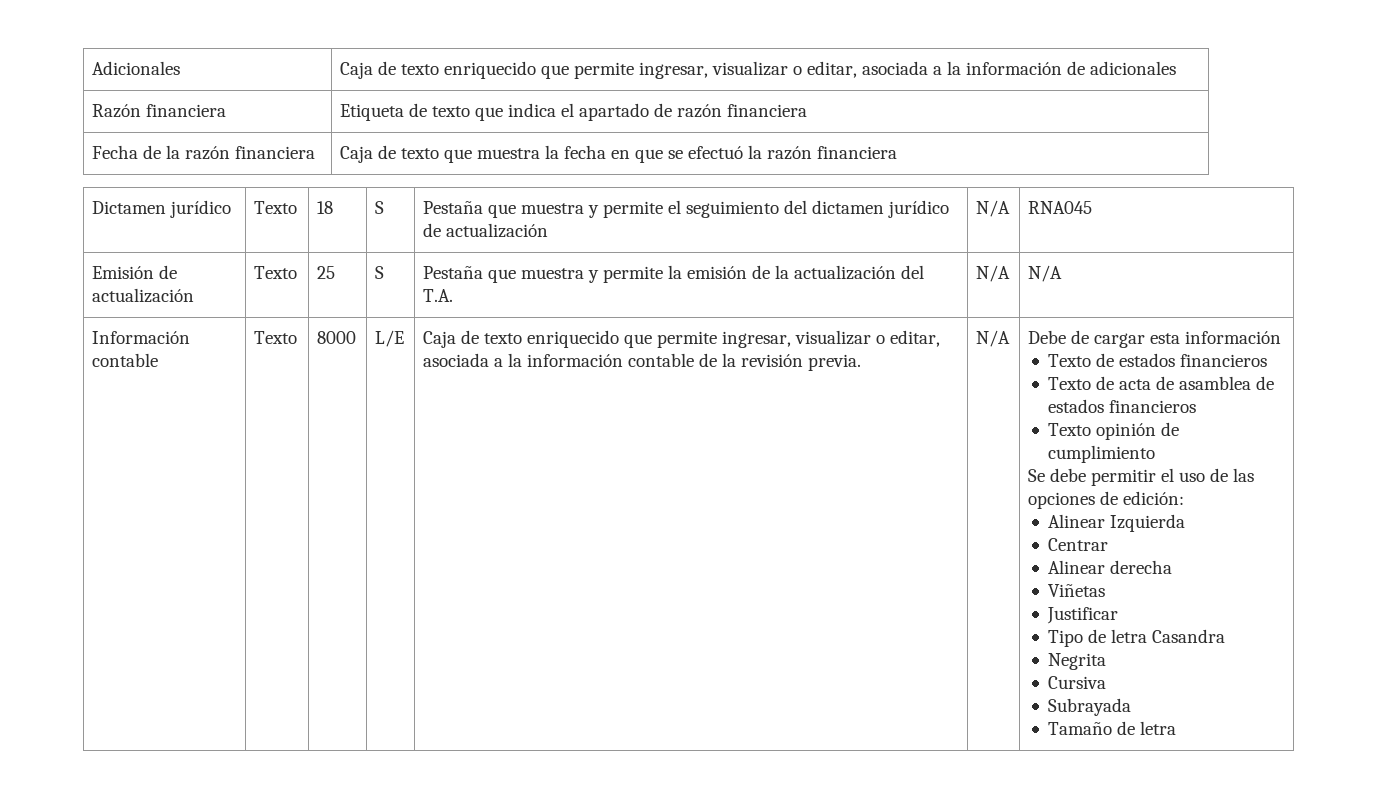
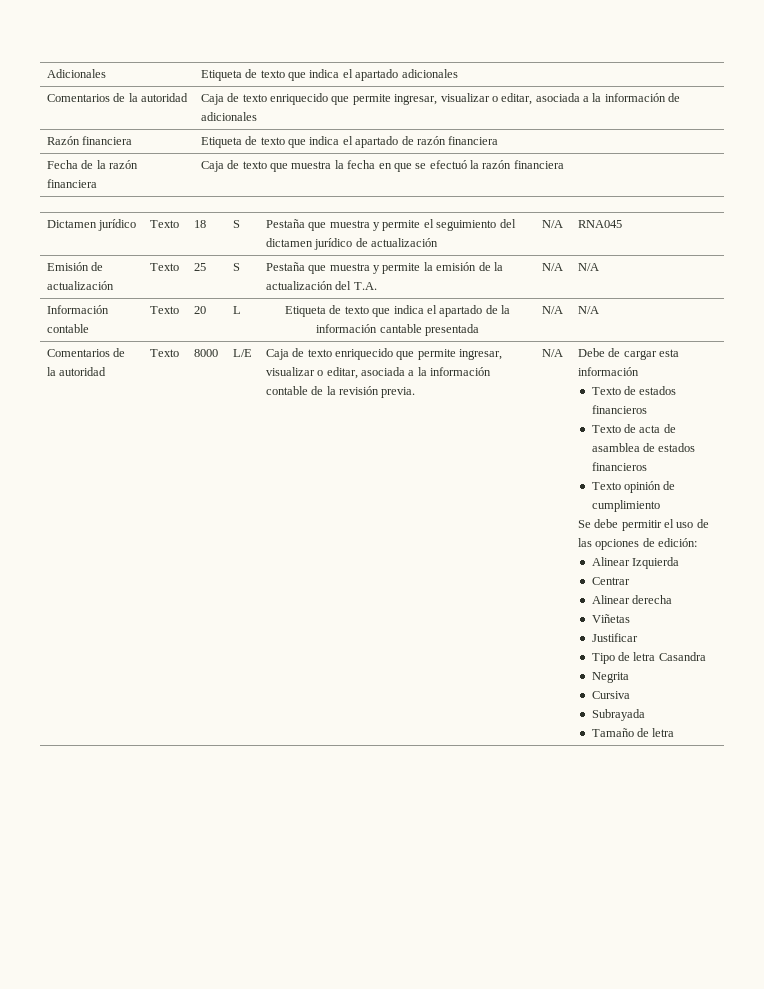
(181, 68) none -> [200,69,458,81] [46,93,189,102] | Etiqueta de texto que indica el apartado adicionales // Comentarios de la autoridad
(298, 337) none -> [193,306,206,314] [232,306,241,314] [285,305,510,317] [316,324,479,336] [541,306,563,314] [577,306,599,314] [46,348,126,357] [46,367,107,376] [149,349,179,357] | 20 | L | Etiqueta de texto que indica el apartado de la información cantable presentada | N/A | N/A // Comentarios de la autoridad | Texto

